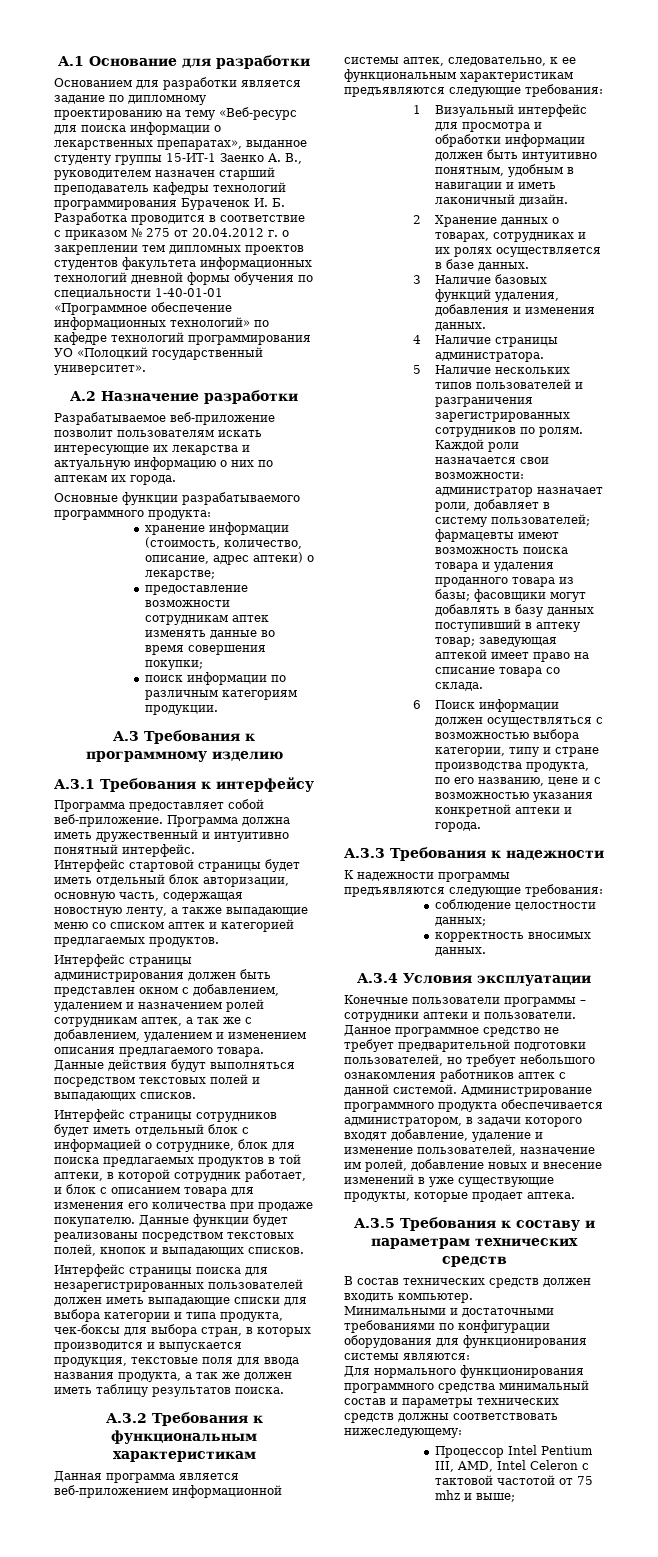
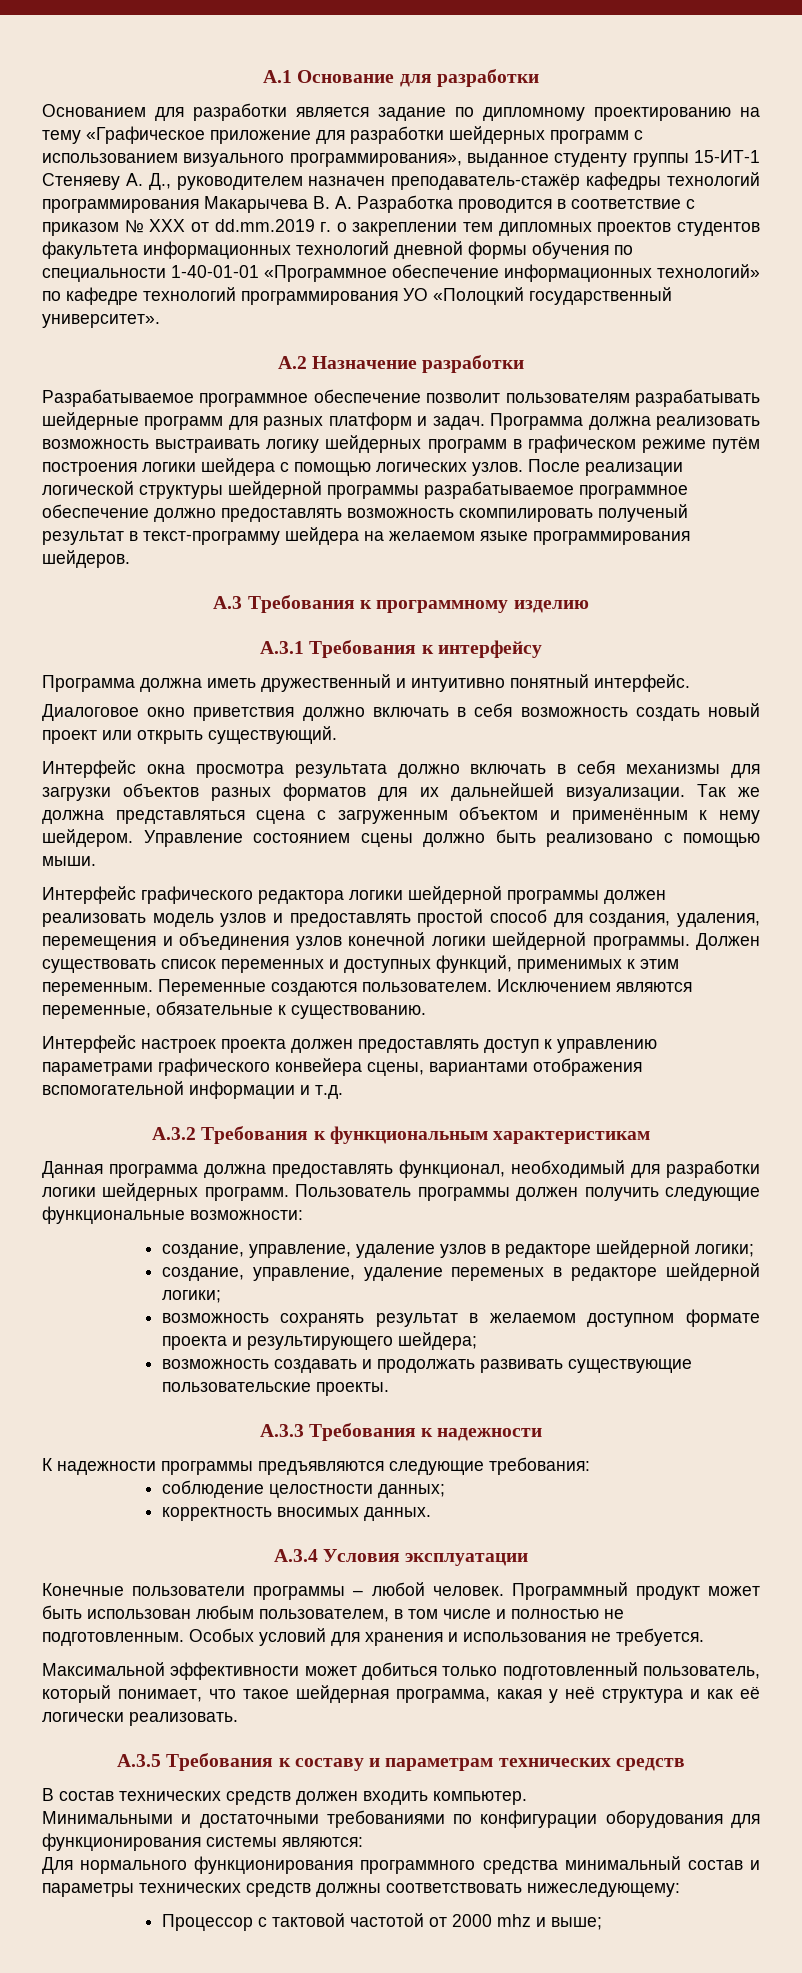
[219,107,297,120] [54,122,221,135] [54,140,307,150] [54,153,302,165] [54,167,275,180] [54,182,286,195] [54,198,285,210] «Веб-ресурс для поиска информации о лекарственных препаратах», выданное студенту группы 15-ИТ-1 Заенко А. В., руководителем назначен старший преподаватель кафедры технологий программирования Бураченок И. Б. -> [86,126,643,144] [42,150,761,167] [42,172,760,190] [42,196,352,213] «Графическое приложение для разработки шейдерных программ с использованием визуального программирования», выданное студенту группы 15-ИТ-1 Стеняеву А. Д., руководителем назначен преподаватель-стажёр кафедры технологий программирования Макарычева В. А.
[146,228,264,237] 275 от 20.04.2012 -> [149,219,315,232] XXX от dd.mm.2019
[170,412,275,425] [54,430,262,437] [54,445,250,455] [54,457,273,470] [54,475,176,485] [54,492,300,505] [54,510,211,520] [144,522,289,535] [144,537,302,549] [144,552,314,565] [144,570,215,580] [144,585,248,595] [144,600,230,607] [144,615,269,625] [144,630,275,639] [144,645,266,655] [144,660,203,670] [144,672,286,685] [144,690,297,700] [144,705,218,715] веб-приложение позволит пользователям искать интересующие их лекарства и актуальную информацию о них по аптекам их города. // Основные функции разрабатываемого программного продукта: // хранение информации (стоимость, количество, описание, адрес аптеки) о лекарстве; // предоставление возможности сотрудникам аптек изменять данные во время совершения покупки; // поиск информации по различным категориям продукции. -> [199,389,760,407] [42,412,761,430] [42,435,760,453] [42,458,683,476] [42,481,688,499] [42,504,688,522] [42,527,690,545] [42,550,130,568] программное обеспечение позволит пользователям разрабатывать шейдерные программ для разных платформ и задач. Программа должна реализовать возможность выстраивать логику шейдерных программ в графическом режиме путём построения логики шейдера с помощью логических узлов. После реализации логической структуры шейдерной программы разрабатываемое программное обеспечение должно предоставлять возможность скомпилировать полученый результат в текст-программу шейдера на желаемом языке программирования шейдеров.
[129,799,264,812] [54,814,238,827] предоставляет собой веб-приложение. Программа -> (135, 683) none
[54,859,300,872] [54,874,289,887] [54,892,243,902] [54,907,308,917] [54,919,294,932] [54,937,219,947] [54,954,192,967] [54,969,271,982] [54,984,279,997] [54,999,264,1012] [54,1017,252,1027] [54,1029,306,1042] [54,1047,264,1057] [54,1059,295,1072] [54,1074,260,1087] [54,1092,196,1101] [54,1109,277,1122] [54,1124,249,1137] [54,1139,295,1152] [54,1154,301,1167] [54,1169,306,1182] [54,1184,254,1197] [54,1202,313,1212] [54,1214,288,1227] [54,1232,294,1242] [54,1244,304,1256] [54,1264,268,1277] [54,1279,303,1292] [54,1297,307,1306] [54,1309,283,1322] [54,1324,311,1337] [54,1342,242,1352] [54,1357,299,1367] [54,1372,292,1382] [54,1384,284,1397] Интерфейс стартовой страницы будет иметь отдельный блок авторизации, основную часть, содержащая новостную ленту, а также выпадающие меню со списком аптек и категорией предлагаемых продуктов. // Интерфейс страницы администрирования должен быть представлен окном с добавлением, удалением и назначением ролей сотрудникам аптек, а так же с добавлением, удалением и изменением описания предлагаемого товара. Данные действия будут выполняться посредством текстовых полей и выпадающих списков. // Интерфейс страницы сотрудников будет иметь отдельный блок с информацией о сотруднике, блок для поиска предлагаемых продуктов в той аптеки, в которой сотрудник работает, и блок с описанием товара для изменения его количества при продаже покупателю. Данные функции будет реализованы посредством текстовых полей, кнопок и выпадающих списков. // Интерфейс страницы поиска для незарегистрированных пользователей должен иметь выпадающие списки для выбора категории и типа продукта, чек-боксы для выбора стран, в которых производится и выпускается продукция, текстовые поля для ввода названия продукта, а так же должен иметь таблицу результатов поиска. -> [42,703,760,721] [42,726,337,744] [42,760,761,778] [42,783,760,801] [42,806,760,824] [42,829,760,847] [42,856,96,866] [42,886,666,904] [42,909,760,927] [42,932,760,950] [42,955,679,973] [42,979,692,996] [42,1001,426,1019] [42,1035,657,1053] [42,1058,642,1076] [42,1081,343,1099] Диалоговое окно приветствия должно включать в себя возможность создать новый проект или открыть существующий. // Интерфейс окна просмотра результата должно включать в себя механизмы для загрузки объектов разных форматов для их дальнейшей визуализации. Так же должна представляться сцена с загруженным объектом и применённым к нему шейдером. Управление состоянием сцены должно быть реализовано с помощью мыши. // Интерфейс графического редактора логики шейдерной программы должен реализовать модель узлов и предоставлять простой способ для создания, удаления, перемещения и объединения узлов конечной логики шейдерной программы. Должен существовать список переменных и доступных функций, применимых к этим переменным. Переменные создаются пользователем. Исключением являются переменные, обязательные к существованию. // Интерфейс настроек проекта должен предоставлять доступ к управлению параметрами графического конвейера сцены, вариантами отображения вспомогательной информации и т.д.
[179,1473,239,1480] [54,1485,282,1498] [344,57,576,66] [344,69,573,82] [344,84,603,97] [412,104,588,117] [435,122,543,132] [435,134,586,147] [435,149,598,162] [435,164,575,177] [435,182,557,191] [435,194,569,206] [412,215,560,227] [435,232,587,242] [435,247,602,257] [435,259,530,271] [412,274,548,284] [435,289,560,302] [435,304,596,316] [435,322,487,331] [412,335,559,347] [435,352,545,362] [412,365,571,374] [435,379,584,389] [435,397,534,407] [435,412,571,422] [435,427,584,437] [435,439,520,452] [435,457,550,464] [435,472,525,479] [435,487,604,497] [435,499,551,512] [435,514,591,527] [435,529,560,542] [435,547,569,554] [435,562,555,572] [435,577,575,587] [435,589,587,602] [435,604,595,617] [435,619,581,632] [435,637,558,647] [435,649,590,662] [435,667,561,677] [435,682,484,691] [412,699,560,712] [435,717,604,727] [435,729,580,742] [435,747,600,757] [435,762,590,772] [435,777,602,786] [435,792,594,802] [435,804,573,817] [435,822,482,832] является веб-приложением информационной системы аптек, следовательно, к ее функциональным характеристикам предъявляются следующие требования: // 1 Визуальный интерфейс для просмотра и обработки информации должен быть интуитивно понятным, удобным в навигации и иметь лаконичный дизайн. // 2 Хранение данных о товарах, сотрудниках и их ролях осуществляется в базе данных. // 3 Наличие базовых функций удаления, добавления и изменения данных. // 4 Наличие страницы администратора. // 5 Наличие нескольких типов пользователей и разграничения зарегистрированных сотрудников по ролям. Каждой роли назначается свои возможности: администратор назначает роли, добавляет в систему пользователей; фармацевты имеют возможность поиска товара и удаления проданного товара из базы; фасовщики могут добавлять в базу данных поступивший в аптеку товар; заведующая аптекой имеет право на списание товара со склада. // 6 Поиск информации должен осуществляться с возможностью выбора категории, типу и стране производства продукта, по его названию, цене и с возможностью указания конкретной аптеки и города. -> [204,1160,760,1178] [42,1183,760,1201] [42,1206,303,1224] [161,1240,754,1258] [161,1263,760,1281] [161,1290,221,1303] [161,1309,760,1327] [161,1332,477,1350] [161,1359,692,1373] [161,1382,389,1396] должна предоставлять функционал, необходимый для разработки логики шейдерных программ. Пользователь программы должен получить следующие функциональные возможности: // создание, управление, удаление узлов в редакторе шейдерной логики; // создание, управление, удаление переменых в редакторе шейдерной логики; // возможность сохранять результат в желаемом доступном формате проекта и результирующего шейдера; // возможность создавать и продолжать развивать существующие пользовательские проекты.
[344,1012,576,1022] [344,1025,559,1037] [344,1039,586,1052] [344,1054,595,1067] [344,1069,566,1082] [344,1084,592,1097] [344,1099,603,1112] [344,1117,582,1127] [344,1129,543,1142] [344,1144,595,1156] [344,1159,602,1172] [344,1174,554,1187] [344,1192,575,1202] сотрудники аптеки и пользователи. Данное программное средство не требует предварительной подготовки пользователей, но требует небольшого ознакомления работников аптек с данной системой. Администрирование программного продукта обеспечивается администратором, в задачи которого входят добавление, удаление и изменение пользователей, назначение им ролей, добавление новых и внесение изменений в уже существующие продукты, которые продает аптека. -> [371,1582,760,1600] [42,1605,624,1622] [42,1628,704,1646] [42,1662,760,1680] [42,1685,760,1703] [42,1712,238,1726] любой человек. Программный продукт может быть использован любым пользователем, в том числе и полностью не подготовленным. Особых условий для хранения и использования не требуется. // Максимальной эффективности может добиться только подготовленный пользователь, который понимает, что такое шейдерная программа, какая у неё структура и как её логически реализовать.
[507,1445,593,1455] [434,1460,578,1472] Intel Pentium III, AMD, Intel Celeron -> (253, 1922) none
[576,1476,593,1485] 75 -> [451,1914,492,1927] 2000

